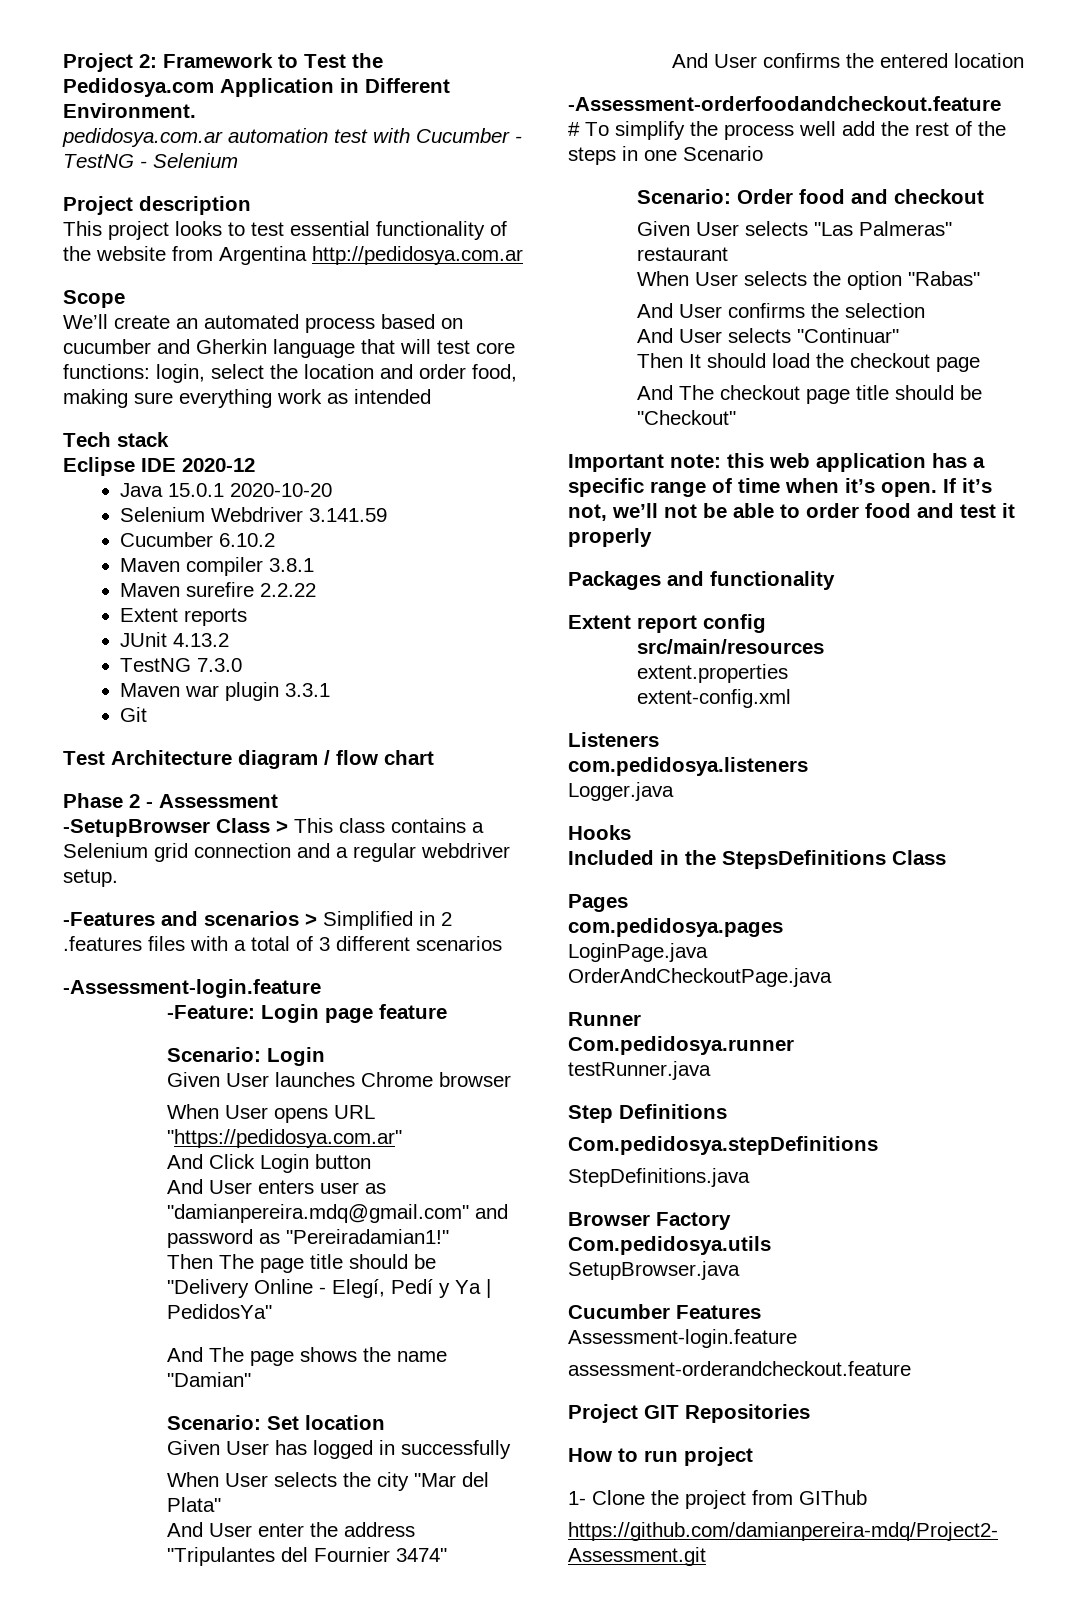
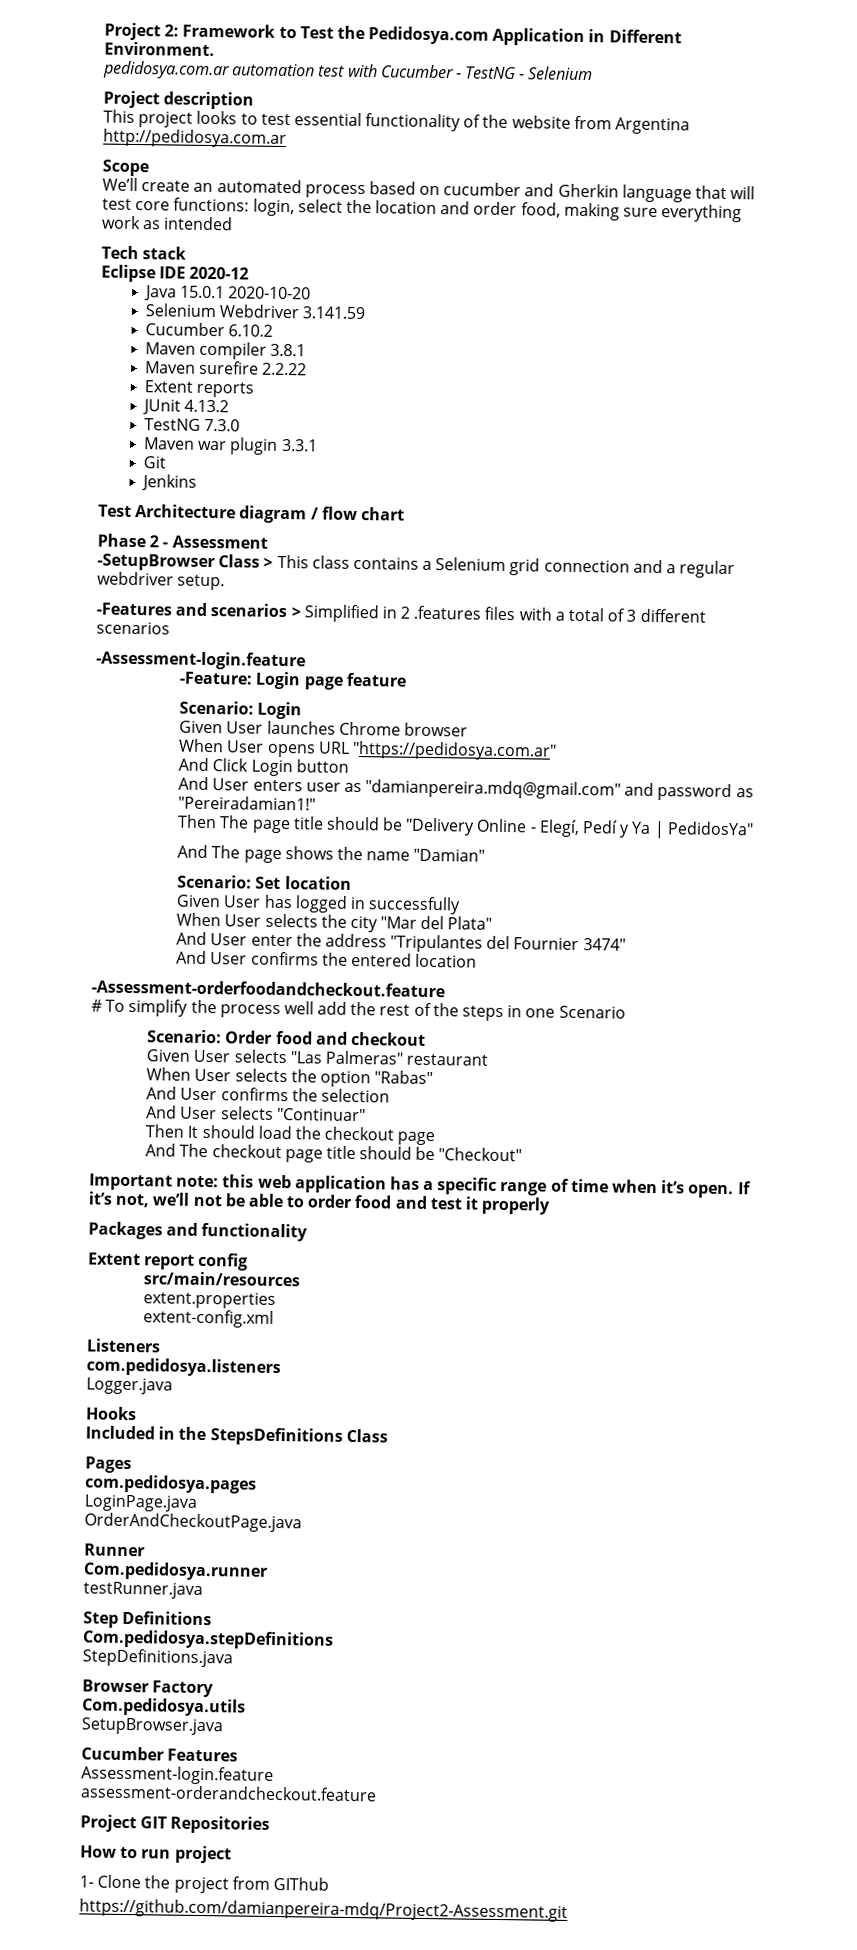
(148, 714) none -> [141,474,198,491] // Jenkins

